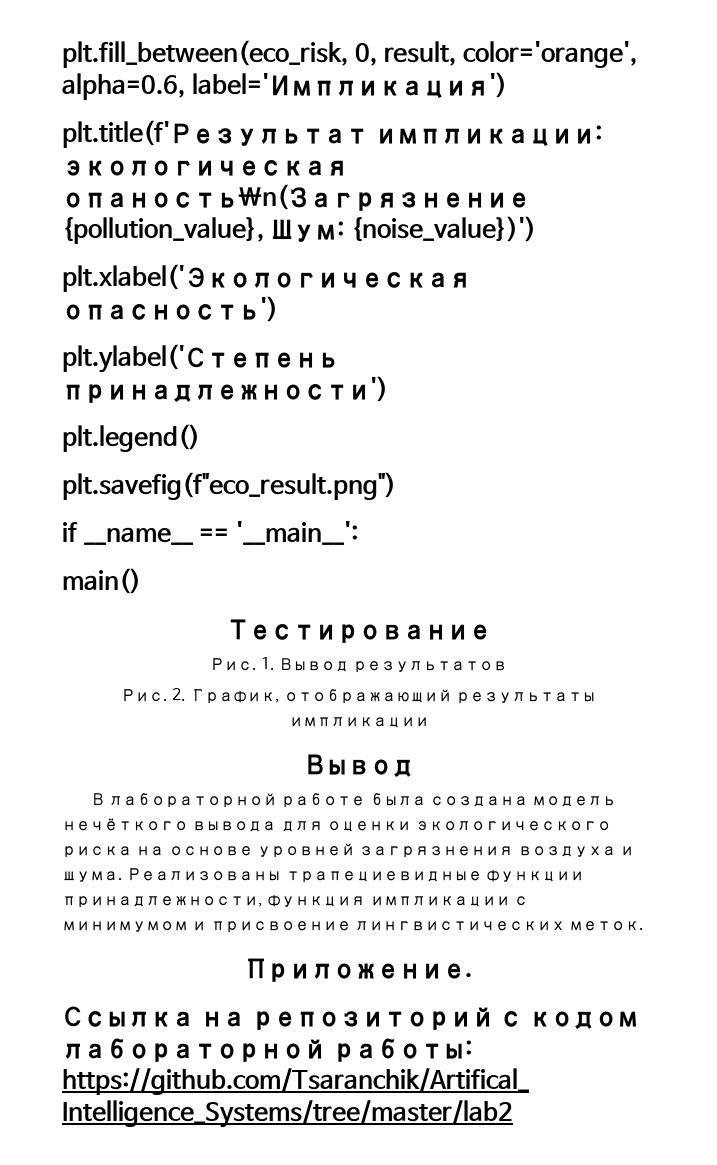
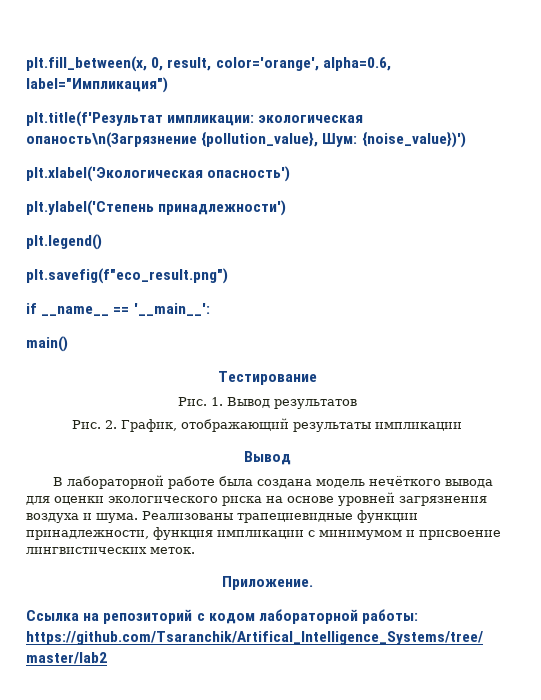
[62,40,348,68] plt.fill_between(eco_risk, -> [26,56,147,72] plt.fill_between(x,
[191,72,507,99] label='Импликация') -> [26,77,168,93] label="Импликация")

